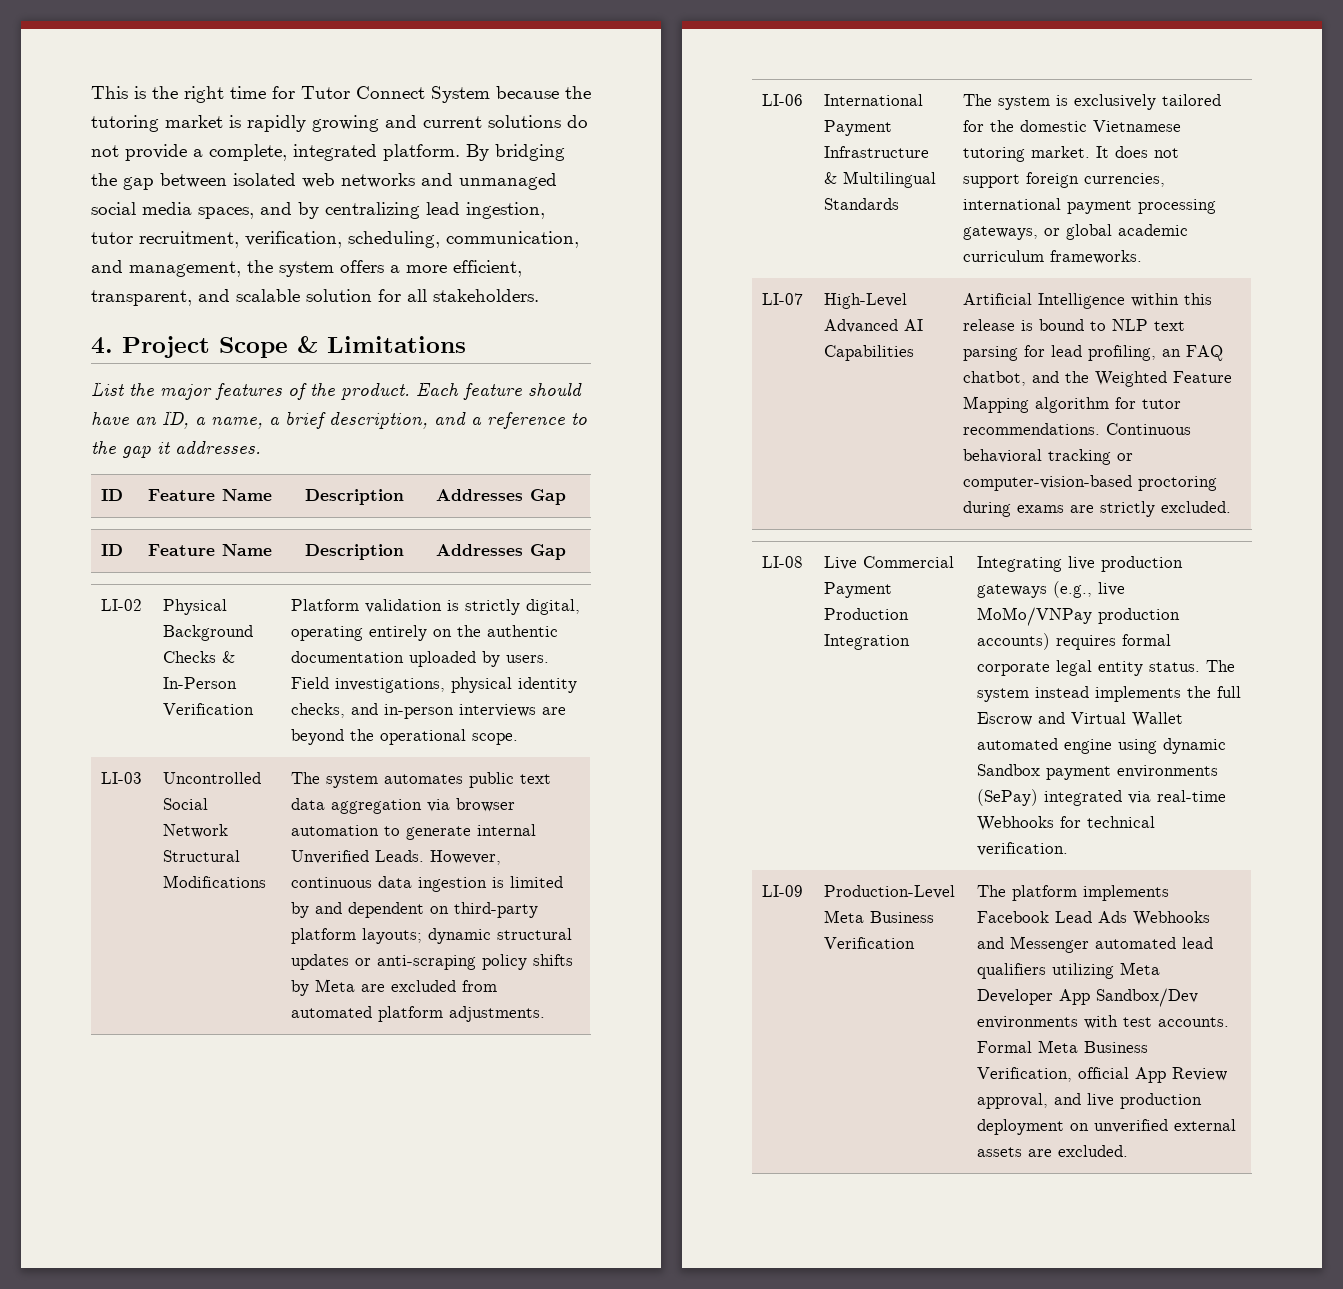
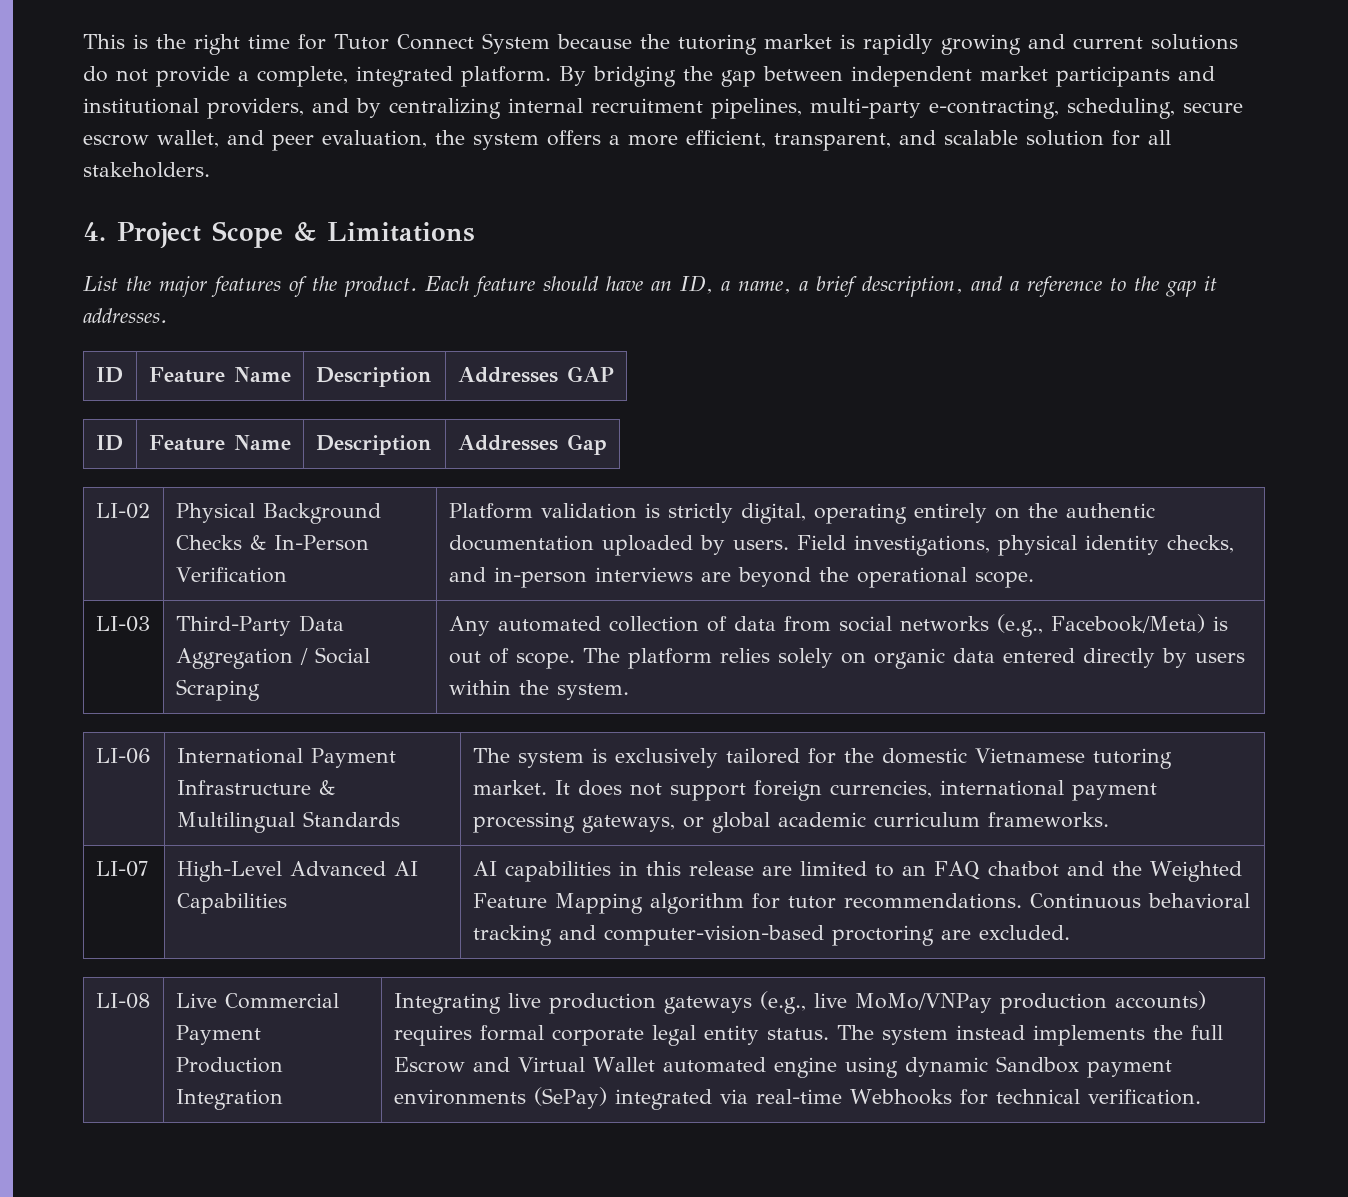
[233,173,557,190] [91,202,545,219] [91,231,579,248] [91,260,241,277] isolated web networks and unmanaged social media spaces, and by centralizing lead ingestion, tutor recruitment, verification, scheduling, communication, and management, -> [851,66,1215,87] [83,98,1243,119] [83,130,427,151] independent market participants and institutional providers, and by centralizing internal recruitment pipelines, multi-party e-contracting, scheduling, secure escrow wallet, and peer evaluation,
[530,489,567,505] Gap -> [566,366,614,382] GAP
[163,772,262,784] [163,798,209,810] [163,824,229,838] [163,850,241,862] [163,875,267,888] [291,772,552,788] [291,798,516,814] [291,824,537,840] [291,850,502,865] [291,876,564,892] [291,902,539,918] [291,928,573,944] [291,954,574,970] [291,979,498,996] [291,1006,546,1022] Uncontrolled Social Network Structural Modifications | The system automates public text data aggregation via browser automation to generate internal Unverified Leads. However, continuous data ingestion is limited by and dependent on third-party platform layouts; dynamic structural updates or anti-scraping policy shifts by Meta are excluded from automated platform adjustments. -> [175,615,344,636] [175,647,370,669] [175,679,260,701] [448,614,1228,637] [448,648,1245,669] [448,680,629,700] Third-Party Data Aggregation / Social Scraping | Any automated collection of data from social networks (e.g., Facebook/Meta) is out of scope. The platform relies solely on organic data entered directly by users within the system.
[963,293,1213,309] [963,319,1186,331] [963,345,1157,361] Artificial Intelligence within this release is bound to NLP text parsing for lead profiling, -> [472,861,894,882] AI capabilities in this release are limited to
[963,371,1027,386] chatbot, -> [987,861,1059,877] chatbot
[1117,453,1134,461] or -> [558,925,596,940] and
[963,501,1156,517] during exams are strictly -> [940,930,971,940] are
[762,885,804,897] [824,885,956,899] [824,910,935,923] [824,937,916,949] [977,885,1170,901] [977,911,1211,926] [977,936,1214,953] [977,962,1161,979] [977,988,1199,1007] [977,1015,1230,1029] [977,1040,1149,1053] [977,1067,1228,1083] [977,1093,1203,1109] [977,1119,1237,1135] [977,1145,1129,1157] // LI-09 | Production-Level Meta Business Verification | The platform implements Facebook Lead Ads Webhooks and Messenger automated lead qualifiers utilizing Meta Developer App Sandbox/Dev environments with test accounts. Formal Meta Business Verification, official App Review approval, and live production deployment on unverified external assets are excluded. -> (1201, 1097) none

